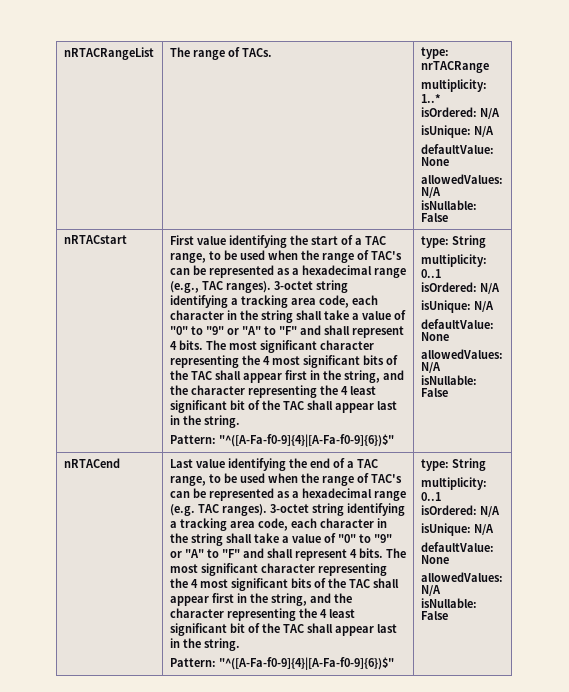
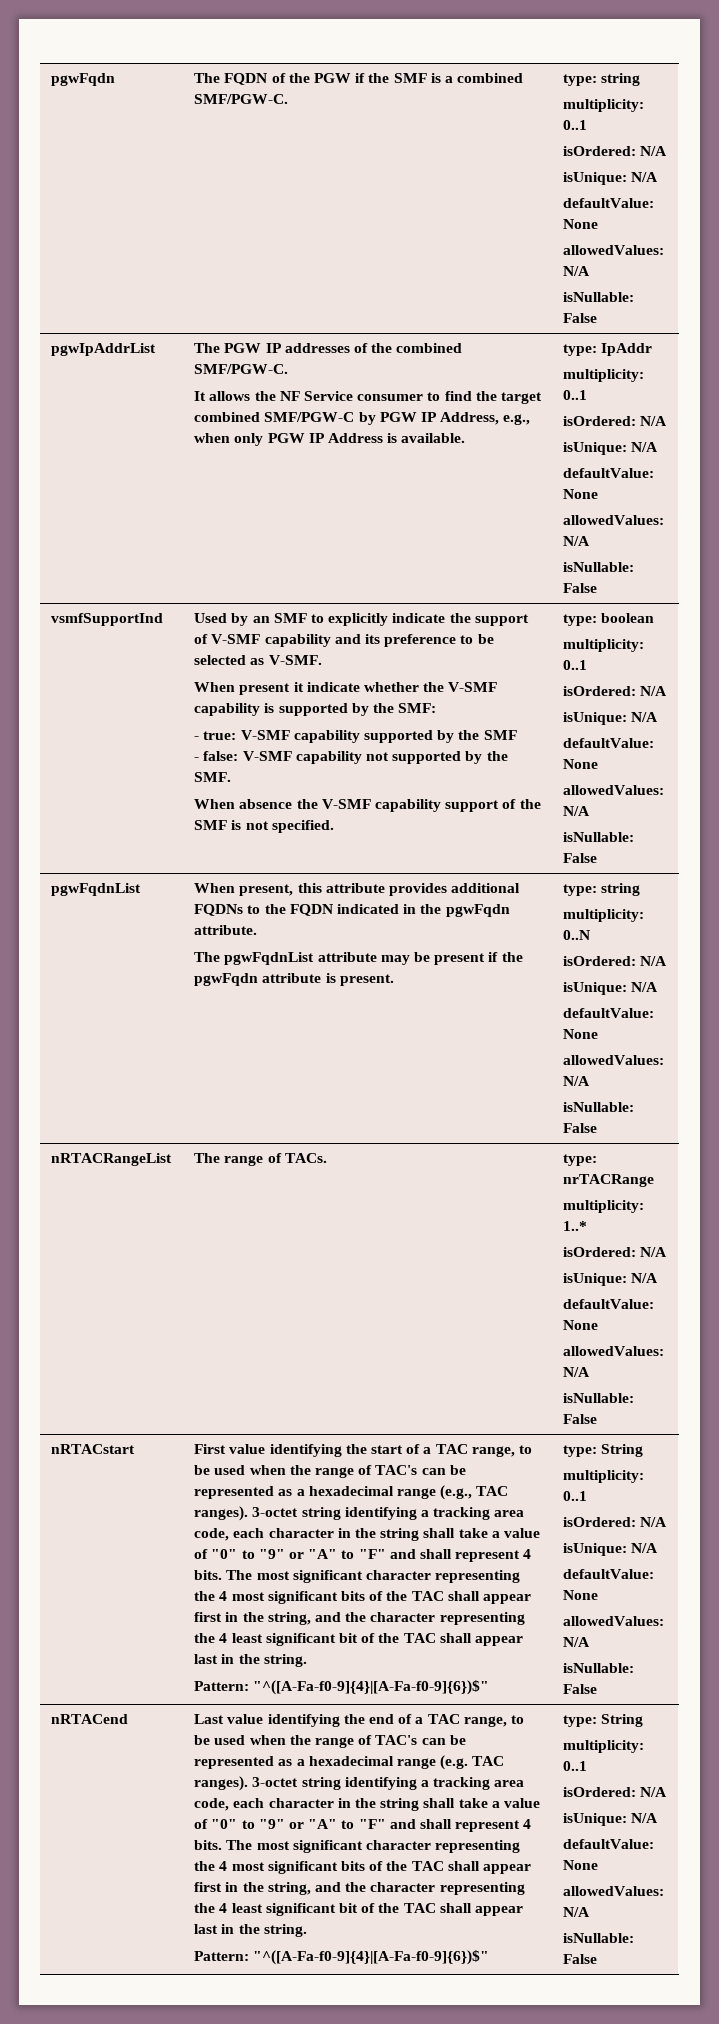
(63, 53) none -> [51,73,116,86] [194,73,524,85] [194,94,289,104] [563,73,641,86] [563,99,645,112] [563,120,588,130] [563,146,668,156] [563,172,659,185] [563,198,655,208] [563,219,599,229] [563,245,665,255] [563,266,591,276] [563,292,635,302] [563,313,598,323] [51,343,157,356] [194,343,463,353] [194,364,289,374] [194,391,542,404] [194,412,531,425] [194,433,466,446] [563,343,653,356] [563,369,645,382] [563,390,588,400] [563,416,668,426] [563,442,659,455] [563,468,655,478] [563,489,599,499] [563,515,665,525] [563,536,591,546] [563,562,635,572] [563,583,598,593] [51,613,164,626] [194,613,529,626] [194,634,494,647] [194,655,322,665] [194,682,498,695] [194,703,437,716] [194,730,517,743] [194,751,508,764] [194,772,232,782] [194,799,541,812] [194,820,334,833] [563,613,655,626] [563,639,645,652] [563,660,588,670] [563,686,668,696] [563,712,659,725] [563,738,655,748] [563,759,599,769] [563,785,665,795] [563,806,591,816] [563,832,635,842] [563,853,598,863] [51,883,142,896] [194,883,521,896] [194,904,510,917] [194,925,258,935] [194,952,523,965] [194,973,394,986] [563,883,641,896] [563,909,645,922] [563,930,591,940] [563,956,668,966] [563,982,659,995] [563,1008,655,1018] [563,1029,599,1039] [563,1055,665,1065] [563,1076,591,1086] [563,1102,635,1112] [563,1123,598,1133] pgwFqdn | The FQDN of the PGW if the SMF is a combined SMF/PGW-C. | type: string // multiplicity: 0..1 // isOrdered: N/A // isUnique: N/A // defaultValue: None // allowedValues: N/A // isNullable: False // pgwIpAddrList | The PGW IP addresses of the combined SMF/PGW-C. // It allows the NF Service consumer to find the target combined SMF/PGW-C by PGW IP Address, e.g., when only PGW IP Address is available. | type: IpAddr // multiplicity: 0..1 // isOrdered: N/A // isUnique: N/A // defaultValue: None // allowedValues: N/A // isNullable: False // vsmfSupportInd | Used by an SMF to explicitly indicate the support of V-SMF capability and its preference to be selected as V-SMF. // When present it indicate whether the V-SMF capability is supported by the SMF: // - true: V-SMF capability supported by the SMF // - false: V-SMF capability not supported by the SMF. // When absence the V-SMF capability support of the SMF is not specified. | type: boolean // multiplicity: 0..1 // isOrdered: N/A // isUnique: N/A // defaultValue: None // allowedValues: N/A // isNullable: False // pgwFqdnList | When present, this attribute provides additional FQDNs to the FQDN indicated in the pgwFqdn attribute. // The pgwFqdnList attribute may be present if the pgwFqdn attribute is present. | type: string // multiplicity: 0..N // isOrdered: N/A // isUnique: N/A // defaultValue: None // allowedValues: N/A // isNullable: False //

